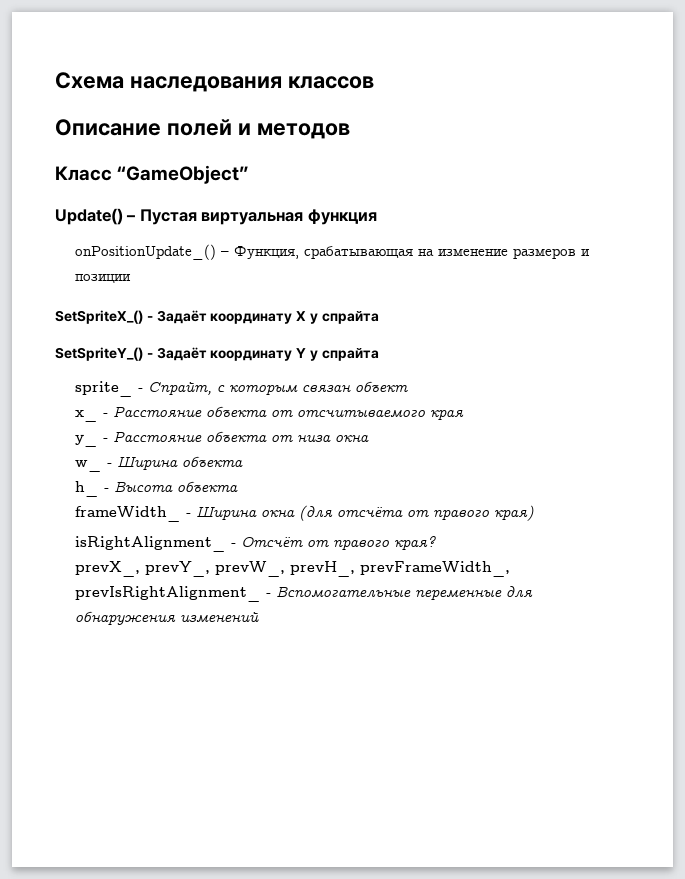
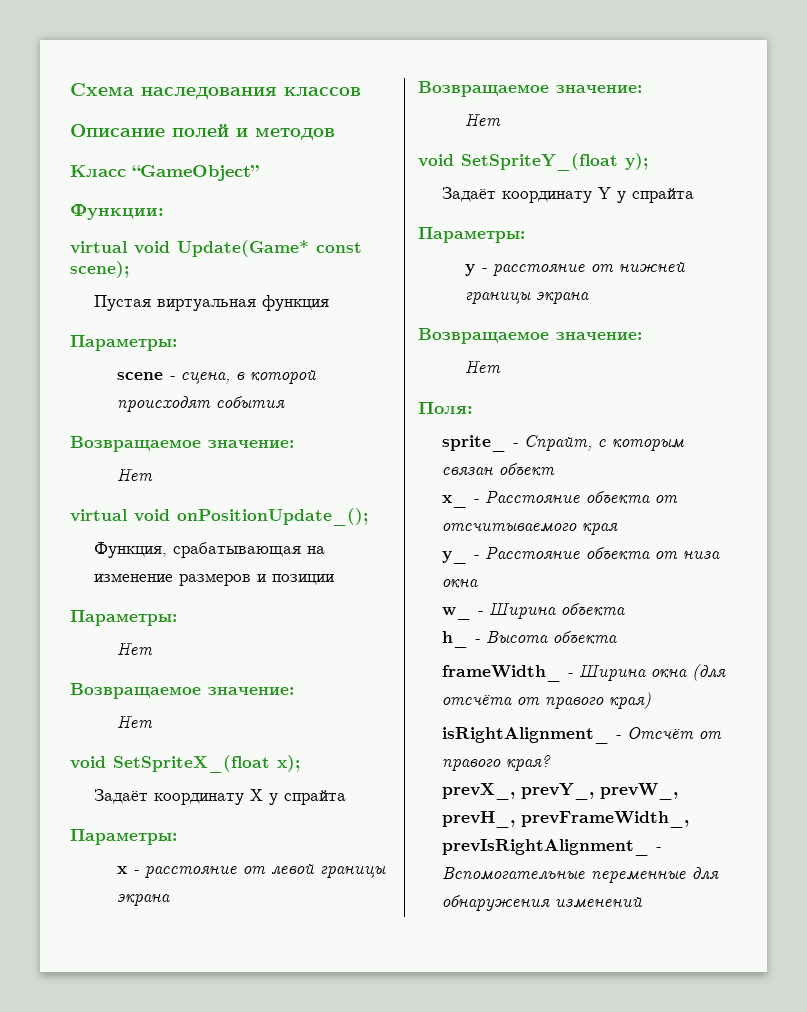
[55,208,377,225] [75,244,230,260] Update() – Пустая виртуальная функция // onPositionUpdate_() – -> [70,203,164,220] [70,240,362,257] [70,261,129,278] [93,295,329,311] [70,335,177,351] [117,370,317,385] [117,396,286,413] [70,436,294,452] [117,468,154,481] [70,508,368,526] Функции: // virtual void Update(Game* const scene); // Пустая виртуальная функция // Параметры: // scene - сцена, в которой происходят события // Возвращаемое значение: // Нет // virtual void onPositionUpdate_(); //
[55,310,153,324] SetSpriteX_() - -> [70,610,177,626] [117,642,154,655] [70,683,294,699] [117,715,154,728] [70,755,300,773] Параметры: // Нет // Возвращаемое значение: // Нет // void SetSpriteX_(float x); //
[55,347,153,361] SetSpriteY_() - -> [70,829,177,845] [117,864,387,879] [117,894,171,907] [418,81,642,97] [465,113,502,126] [418,153,648,171] Параметры: // x - расстояние от левой границы экрана // Возвращаемое значение: // Нет // void SetSpriteY_(float y); //
(379, 354) none -> [418,227,525,243] [465,262,686,277] [465,292,590,305] [418,328,642,344] [465,360,502,373] [418,402,473,414] // Параметры: // y - расстояние от нижней границы экрана // Возвращаемое значение: // Нет // Поля:

